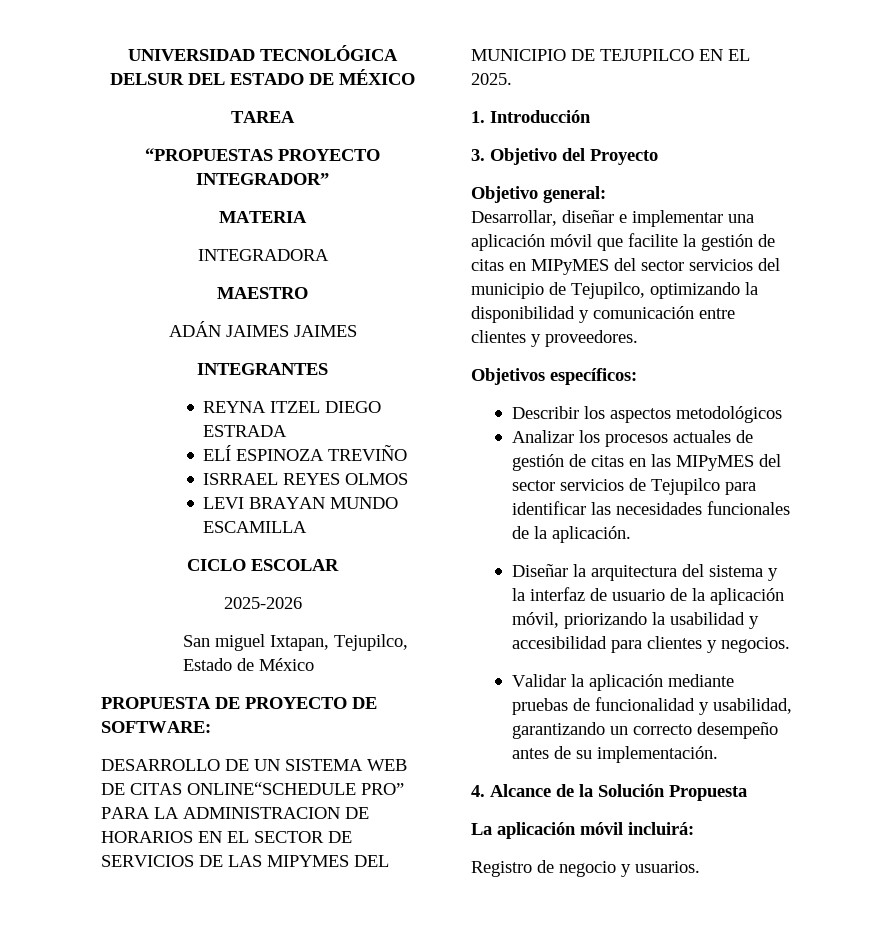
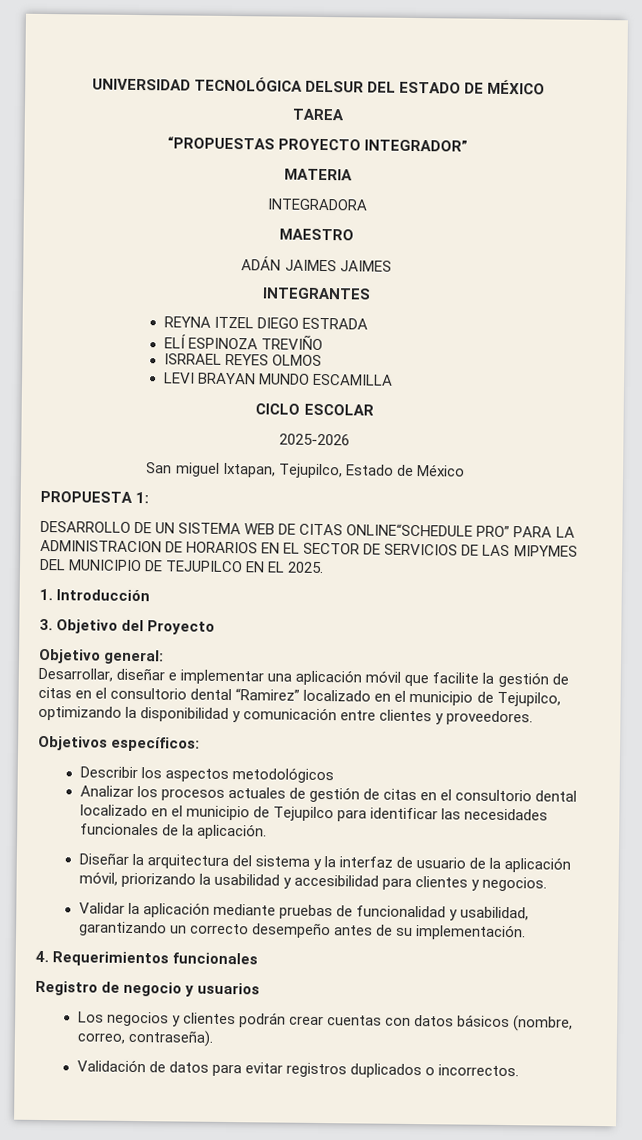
[215,697,377,709] [101,721,211,733] DE PROYECTO DE SOFTWARE: -> [135,491,150,504] 1:
[531,258,780,275] MIPyMES del sector servicios del -> [95,687,407,702] el consultorio dental “Ramirez” localizado en el
[650,454,781,471] [511,479,624,491] las MIPyMES del sector servicios -> [440,789,578,802] [79,804,251,821] el consultorio dental localizado en el municipio
[490,784,747,801] [471,822,694,839] [471,860,700,877] Alcance de la Solución Propuesta // La aplicación móvil incluirá: // Registro de negocio y usuarios. -> [52,951,259,967] [35,980,261,997] [77,1011,574,1032] [76,1029,214,1047] [76,1059,520,1079] Requerimientos funcionales // Registro de negocio y usuarios // Los negocios y clientes podrán crear cuentas con datos básicos (nombre, correo, contraseña). // Validación de datos para evitar registros duplicados o incorrectos.

